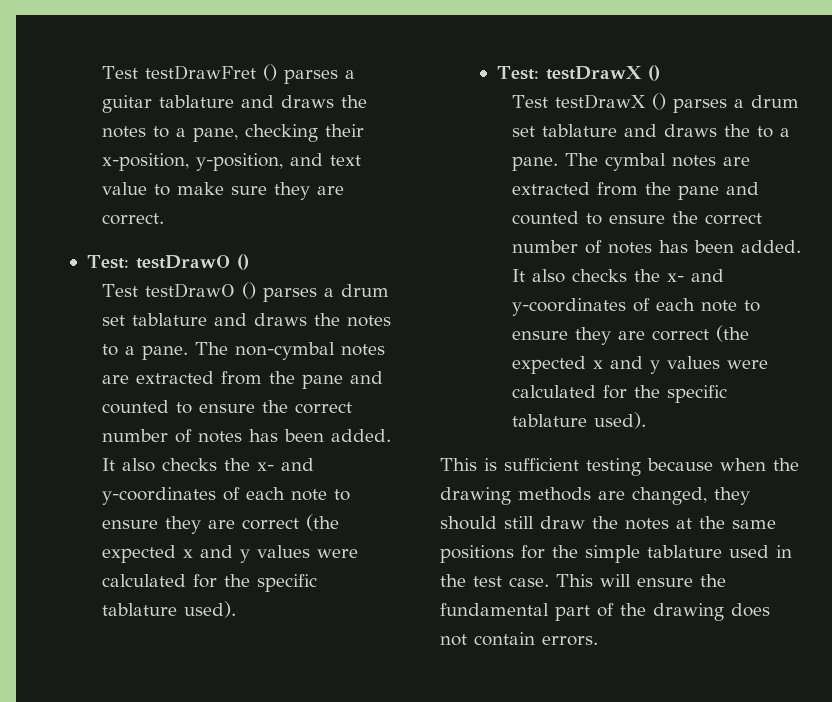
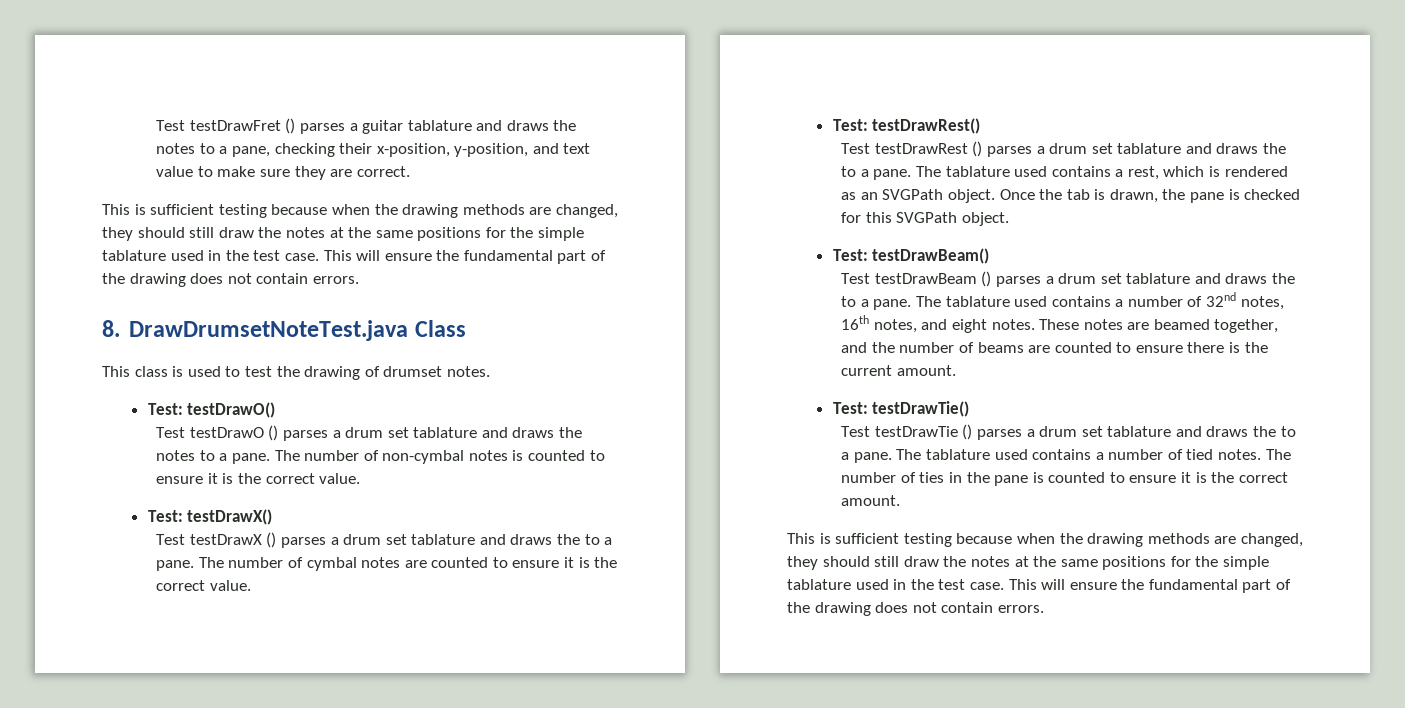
[86,254,249,270] [101,282,389,302] [101,313,391,327] [101,342,385,360] [101,371,383,389] [101,400,352,414] [101,429,391,443] [101,458,314,472] [101,487,350,505] [101,514,339,534] [101,545,358,563] [101,574,317,592] [101,601,236,618] [496,65,660,81] [511,93,799,113] [511,124,790,138] [511,153,750,171] [511,182,759,200] [511,211,762,225] [511,240,801,254] [511,269,724,283] [511,298,760,316] [511,325,749,345] [511,356,768,374] [511,385,727,403] [511,412,646,429] // Test: testDrawO () // Test testDrawO () parses a drum set tablature and draws the notes to a pane. The non-cymbal notes are extracted from the pane and counted to ensure the correct number of notes has been added. It also checks the x- and y-coordinates of each note to ensure they are correct (the expected x and y values were calculated for the specific tablature used). // Test: testDrawX () // Test testDrawX () parses a drum set tablature and draws the to a pane. The cymbal notes are extracted from the pane and counted to ensure the correct number of notes has been added. It also checks the x- and y-coordinates of each note to ensure they are correct (the expected x and y values were calculated for the specific tablature used). -> (410, 171) none
(598, 641) none -> [102,320,466,341] [102,366,490,380] [147,402,276,418] [156,425,583,441] [156,450,605,464] [156,473,361,484] [147,509,273,525] [156,532,613,548] [156,557,618,571] [156,580,251,591] [832,118,981,134] [841,141,1287,157] [841,166,1288,180] [841,189,1301,203] [841,212,1009,226] [832,248,990,264] [841,271,1296,287] [841,292,1284,310] [841,315,1279,333] [841,342,1268,353] [841,365,956,376] [832,401,970,417] [841,424,1296,440] [841,449,1291,463] [841,472,1288,486] [841,495,901,506] [787,533,1303,547] [787,556,1270,570] [787,579,1292,593] [787,602,1044,616] // 8. DrawDrumsetNoteTest.java Class // This class is used to test the drawing of drumset notes. // Test: testDrawO() // Test testDrawO () parses a drum set tablature and draws the notes to a pane. The number of non-cymbal notes is counted to ensure it is the correct value. // Test: testDrawX() // Test testDrawX () parses a drum set tablature and draws the to a pane. The number of cymbal notes are counted to ensure it is the correct value. // Test: testDrawRest() // Test testDrawRest () parses a drum set tablature and draws the to a pane. The tablature used contains a rest, which is rendered as an SVGPath object. Once the tab is drawn, the pane is checked for this SVGPath object. // Test: testDrawBeam() // Test testDrawBeam () parses a drum set tablature and draws the to a pane. The tablature used contains a number of 32nd notes, 16th notes, and eight notes. These notes are beamed together, and the number of beams are counted to ensure there is the current amount. // Test: testDrawTie() // Test testDrawTie () parses a drum set tablature and draws the to a pane. The tablature used contains a number of tied notes. The number of ties in the pane is counted to ensure it is the correct amount. // This is sufficient testing because when the drawing methods are changed, they should still draw the notes at the same positions for the simple tablature used in the test case. This will ensure the fundamental part of the drawing does not contain errors.

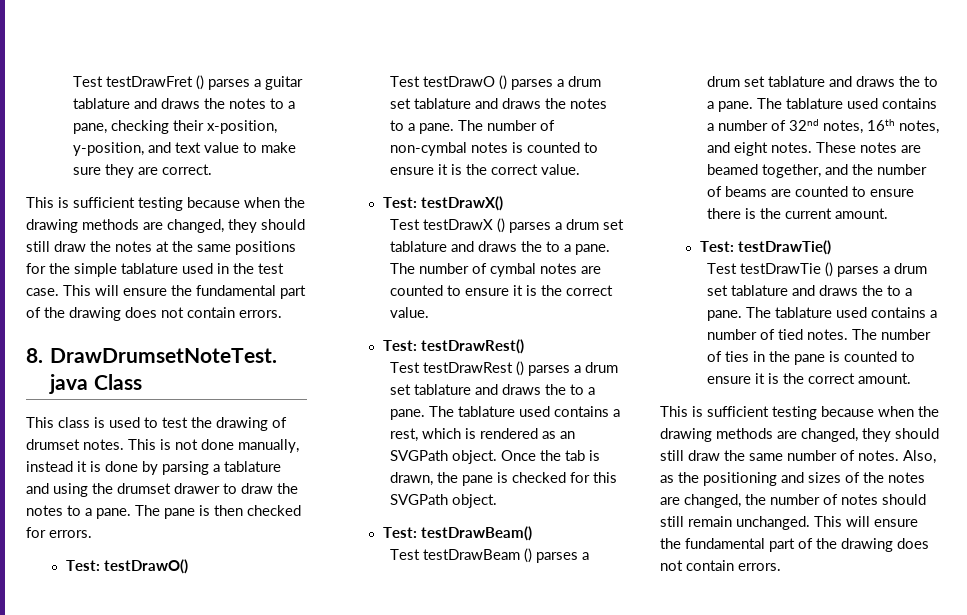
(490, 371) none -> [128,439,299,453] [26,461,281,475] [26,483,298,497] [26,505,301,519] [26,527,92,538] This is not done manually, instead it is done by parsing a tablature and using the drumset drawer to draw the notes to a pane. The pane is then checked for errors.
[970,556,1270,570] [787,579,1004,590] notes at the same positions for the simple tablature used in the test case. -> [749,450,936,464] [660,472,925,486] [660,494,926,508] [660,516,810,530] same number of notes. Also, as the positioning and sizes of the notes are changed, the number of notes should still remain unchanged.

